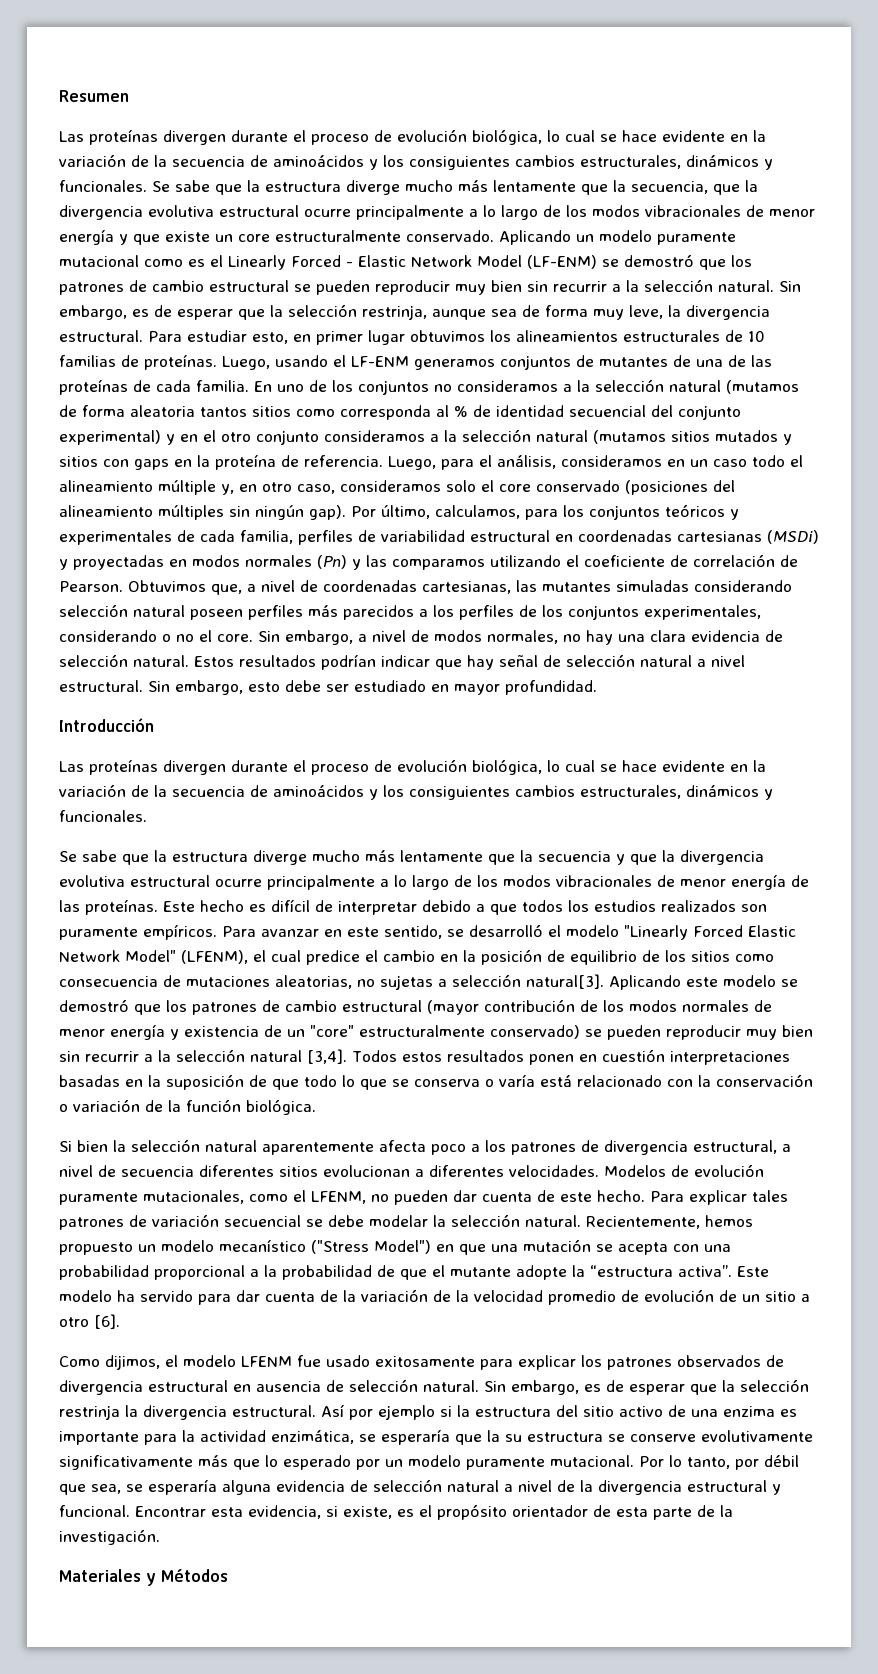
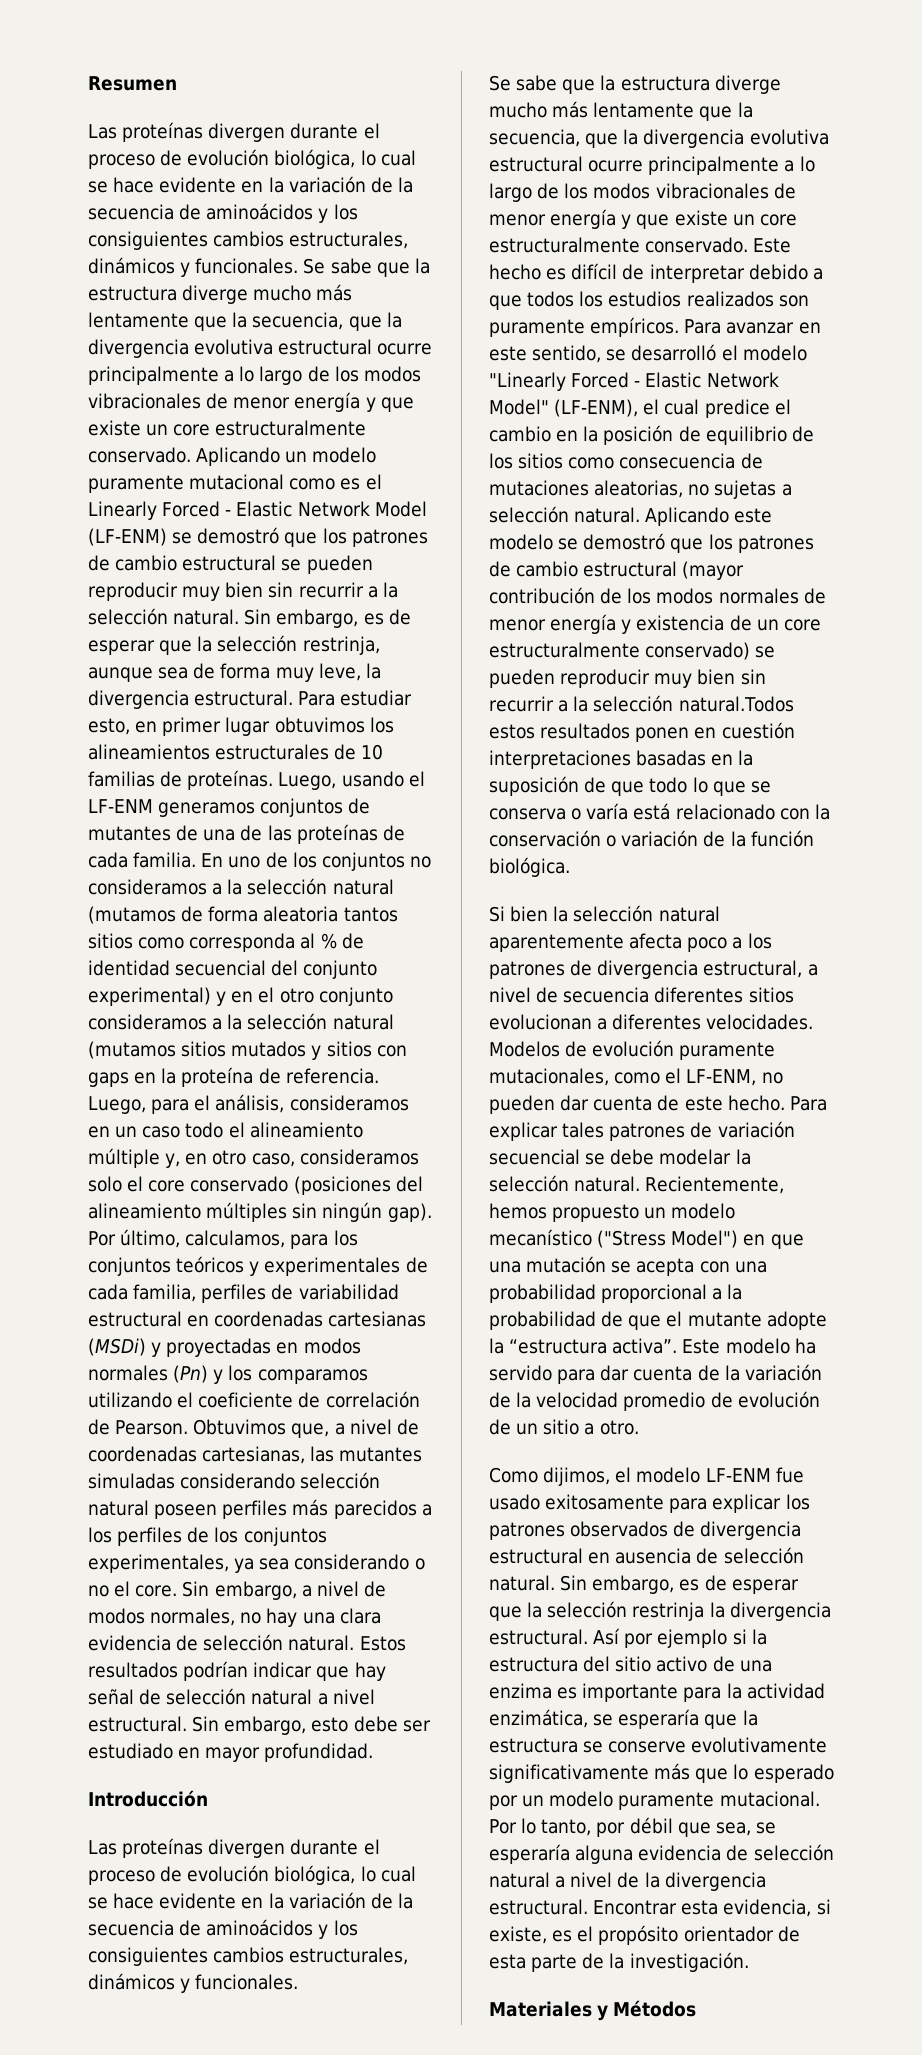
[366,555,387,567] las -> [228,1365,253,1381] los
(761, 612) none -> [234,1558,290,1573] ya sea
[538,851,625,865] secuencia y -> [489,129,580,147] secuencia,
[791,875,809,887] [59,899,158,915] de las proteínas. -> [621,210,797,229] [489,237,749,253] y que existe un core estructuralmente conservado.
(743, 931) none -> [634,381,641,387] -
[181,950,248,964] (LFENM), -> [554,399,639,417] (LF-ENM),
[526,974,604,989] natural[3]. -> [574,507,641,523] natural.
[310,1025,354,1037] "core" -> [783,619,821,631] core
[250,1049,397,1064] natural [3,4]. Todos -> [678,696,795,712] natural.Todos
[311,1191,366,1204] LFENM, -> [686,1069,757,1086] LF-ENM,
[59,1314,120,1329] otro [6]. -> [599,1420,639,1435] otro.
[241,1356,292,1367] LFENM -> [705,1468,771,1482] LF-ENM
[505,1434,522,1442] su -> (758, 1718) none
[687,1480,781,1495] [59,1505,130,1517] estructural y funcional. -> [489,1899,588,1915] estructural.

